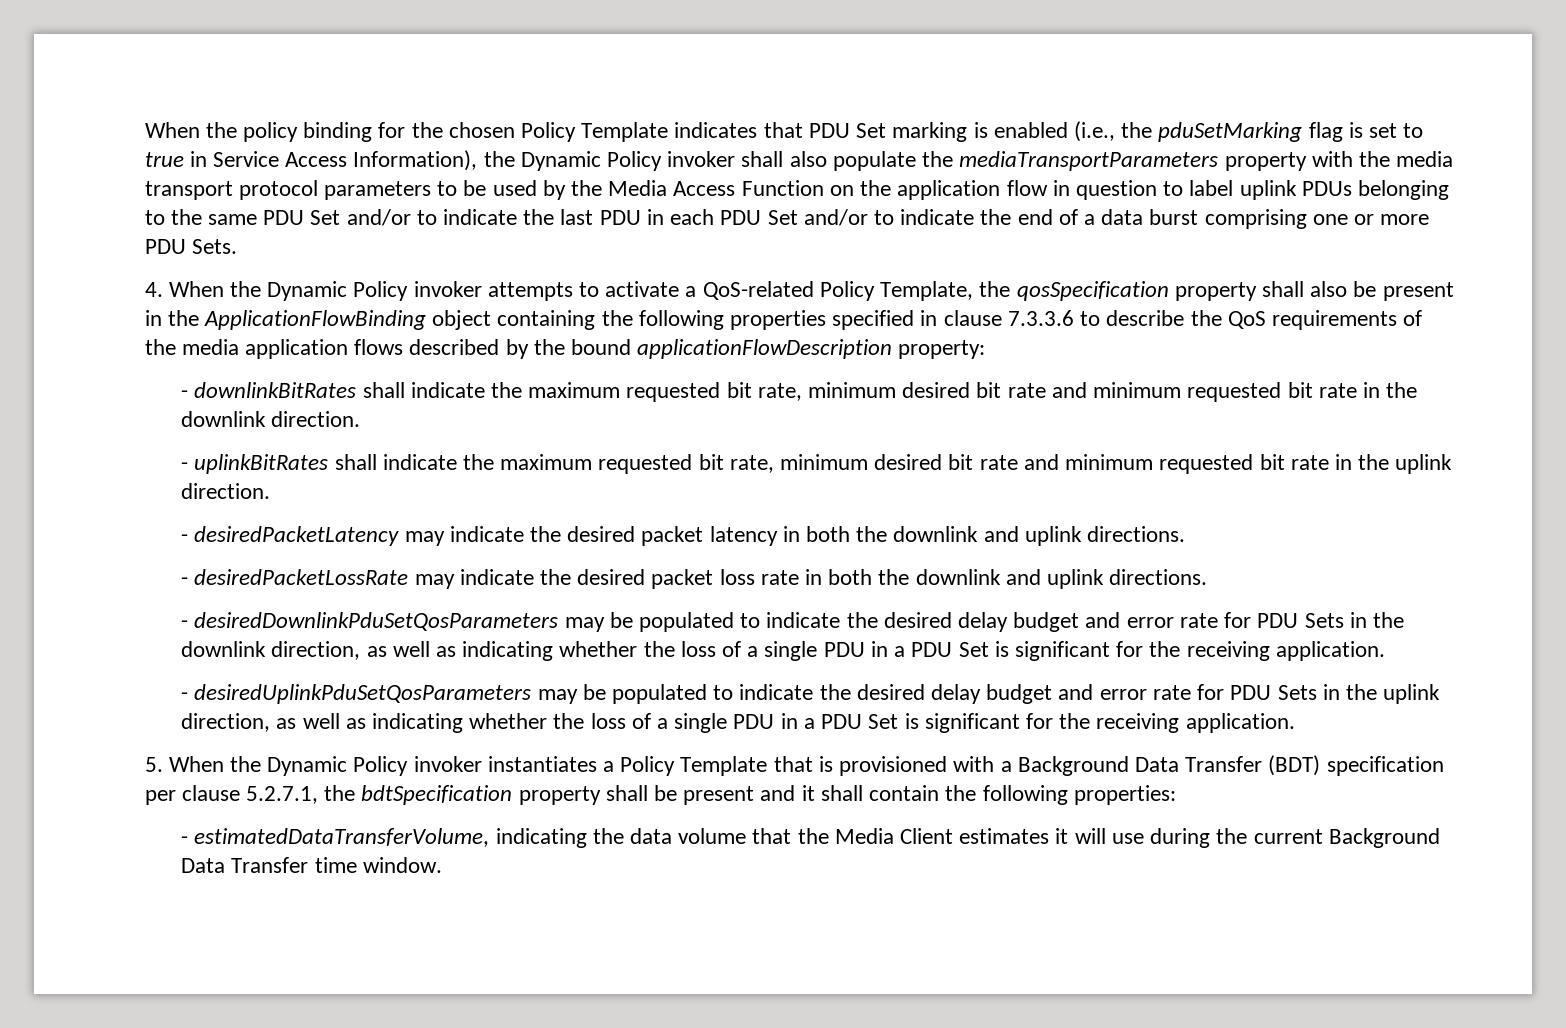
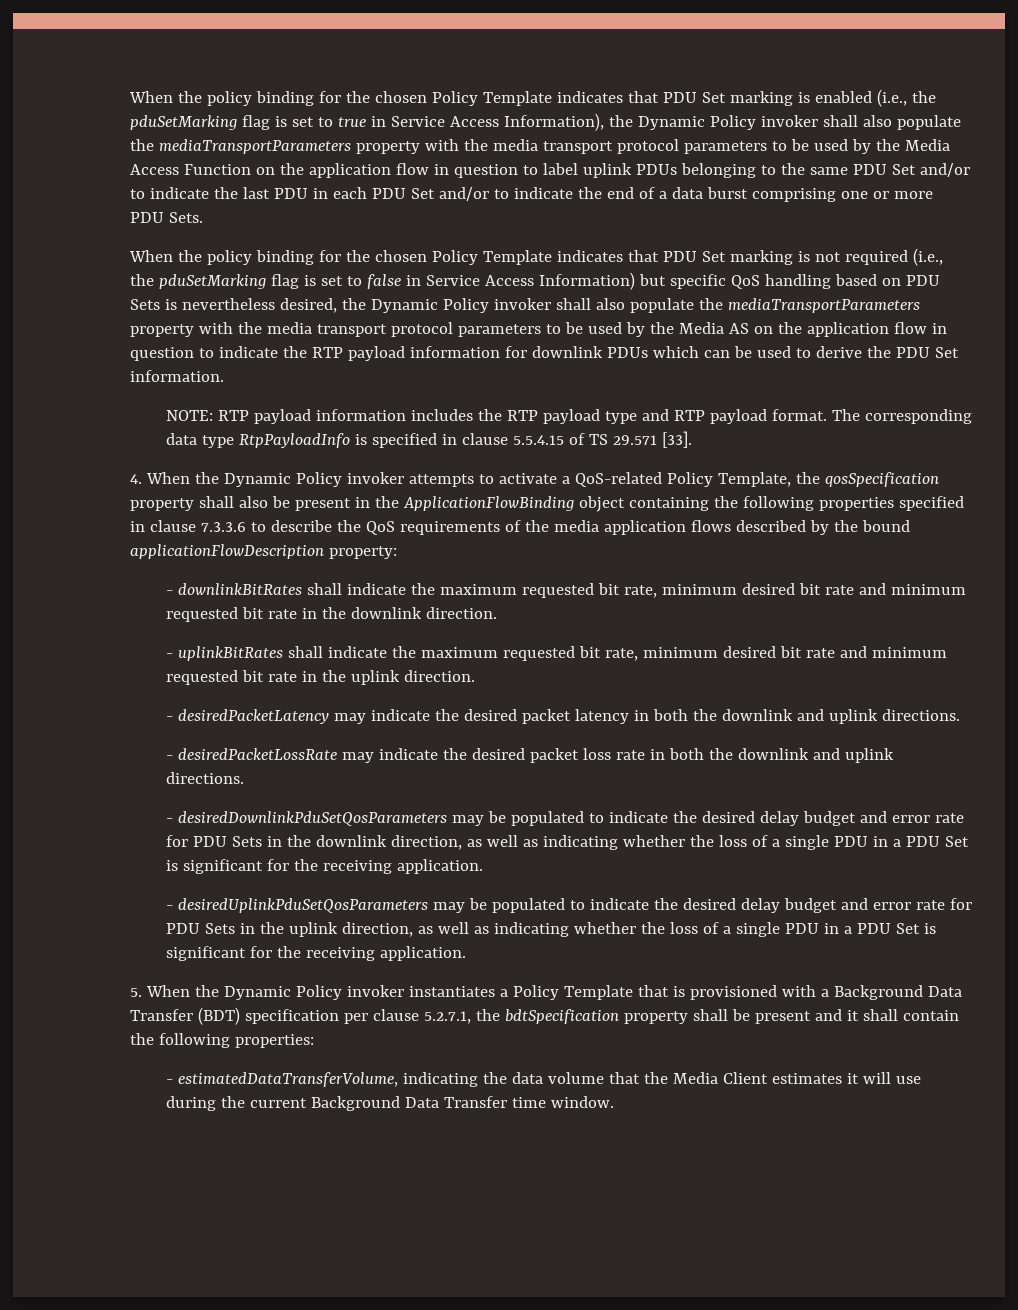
(237, 246) none -> [129,248,944,266] [130,272,941,290] [130,298,921,313] [130,322,948,337] [130,346,960,361] [130,370,225,382] [165,409,972,424] [165,431,692,448] // When the policy binding for the chosen Policy Template indicates that PDU Set marking is not required (i.e., the pduSetMarking flag is set to false in Service Access Information) but specific QoS handling based on PDU Sets is nevertheless desired, the Dynamic Policy invoker shall also populate the mediaTransportParameters property with the media transport protocol parameters to be used by the Media AS on the application flow in question to indicate the RTP payload information for downlink PDUs which can be used to derive the PDU Set information. // NOTE: RTP payload information includes the RTP payload type and RTP payload format. The corresponding data type RtpPayloadInfo is specified in clause 5.5.4.15 of TS 29.571 [33].

